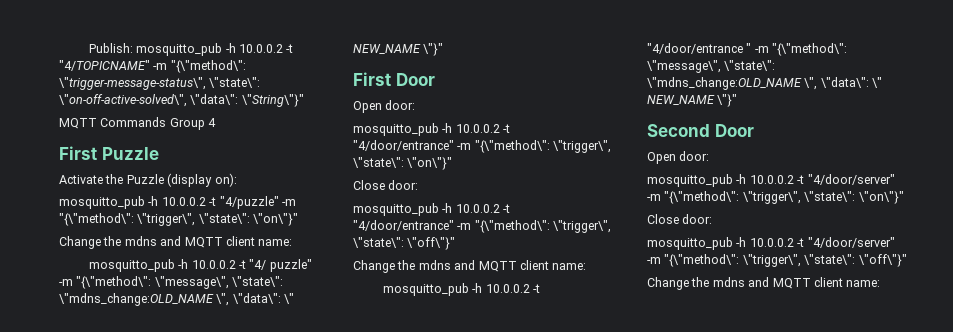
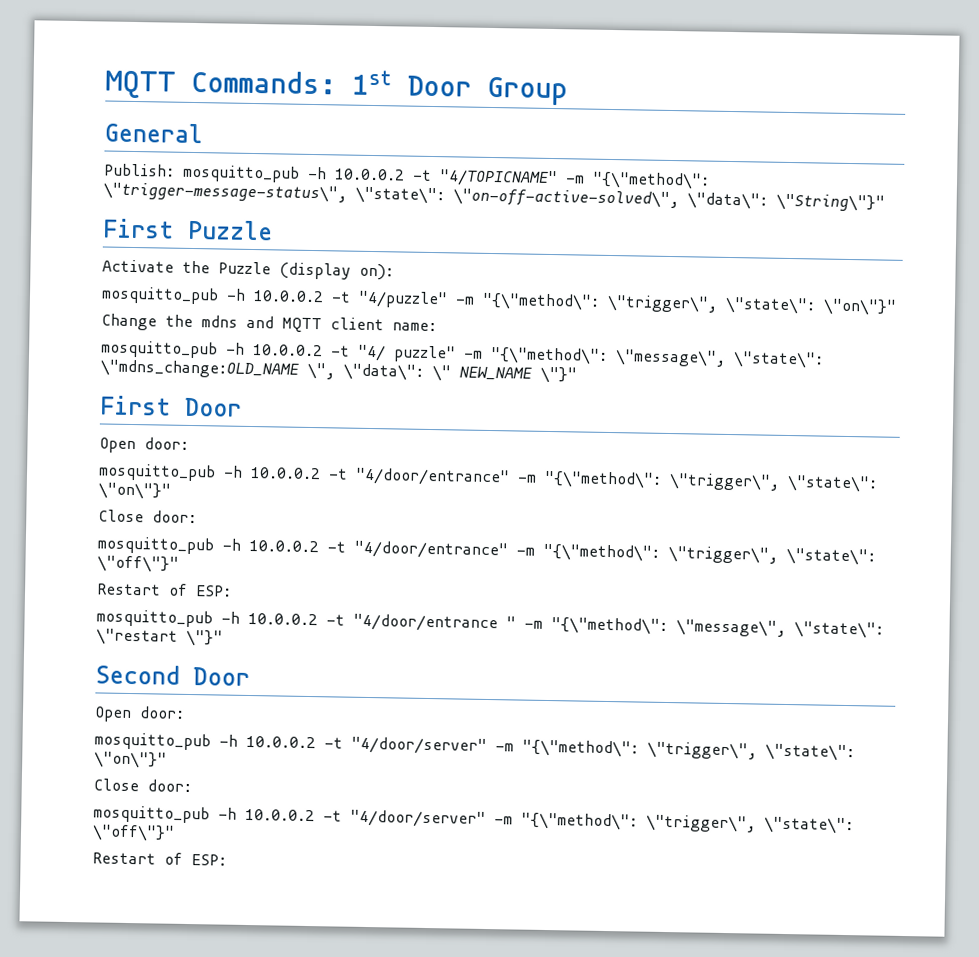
(88, 48) none -> [105,69,568,106] [104,122,203,144] MQTT Commands: 1st Door Group // General //
[59,117,217,130] // MQTT Commands Group 4 -> (885, 202) none
[353,260,587,273] Change the mdns and MQTT client name: -> [97,583,232,597] Restart of ESP:
[647,77,883,90] [647,95,715,105] \"mdns_change:OLD_NAME \", \"data\": \" NEW_NAME -> [96,628,178,646] \"restart
[647,277,881,290] Change the mdns and MQTT client name: -> [92,852,227,866] Restart of ESP:

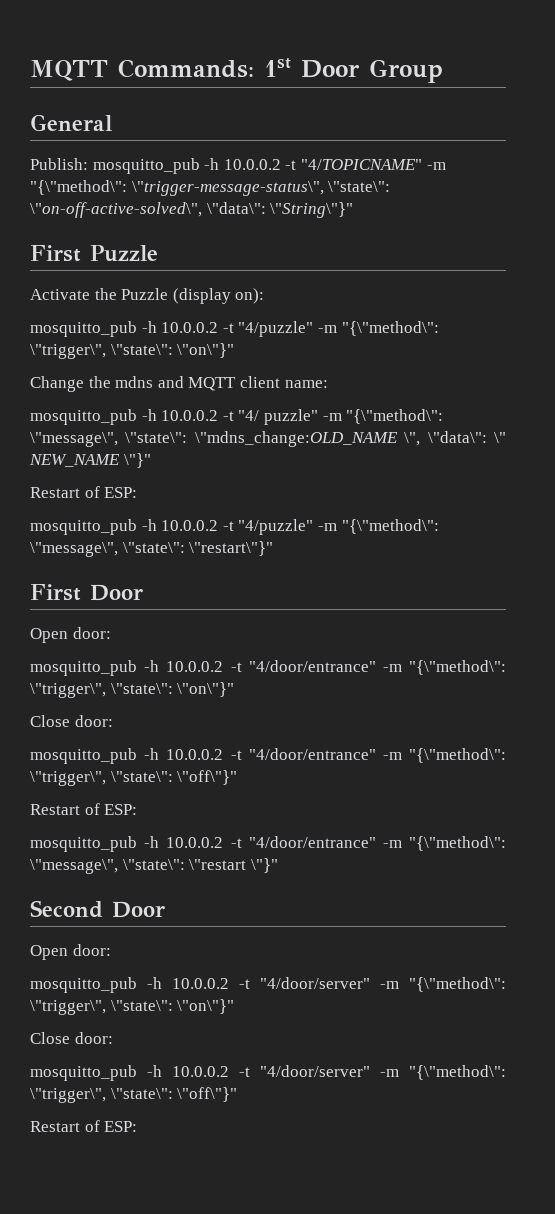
(577, 375) none -> [30,486,138,498] [30,519,439,535] [30,541,274,557] // Restart of ESP: // mosquitto_pub -h 10.0.0.2 -t "4/puzzle" -m "{\"method\": \"message\", \"state\": \"restart\"}"
[353,613,516,633] "4/door/entrance " -> [248,836,376,848] "4/door/entrance"

